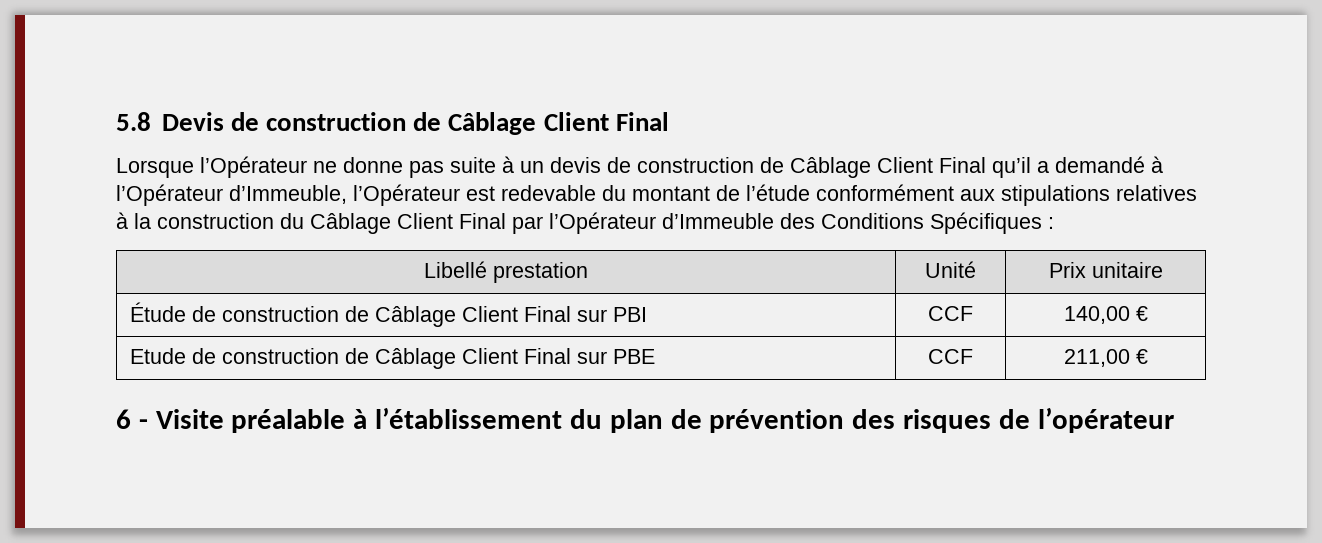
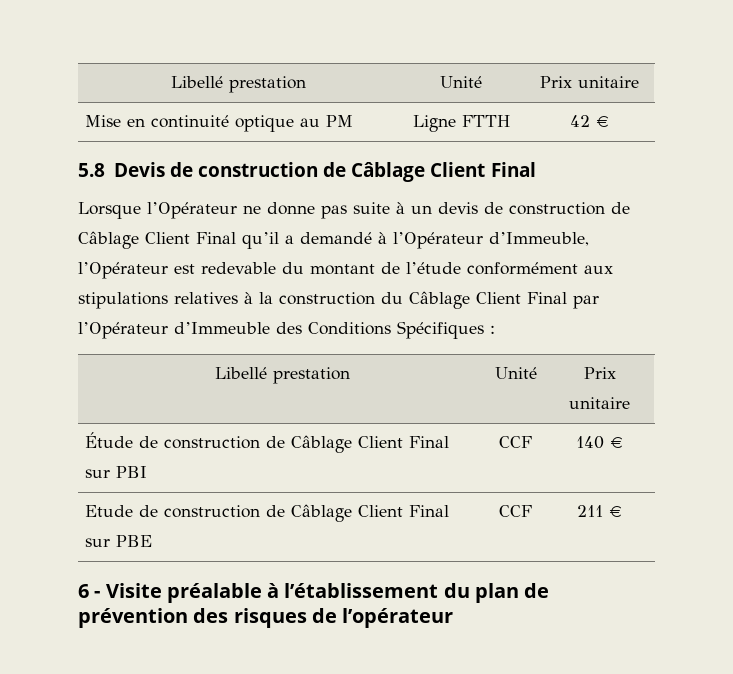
(116, 121) none -> [170,76,306,93] [440,76,482,88] [540,76,639,88] [85,115,354,132] [412,115,510,132] [570,115,609,127] Libellé prestation | Unité | Prix unitaire // Mise en continuité optique au PM | Ligne FTTH | 42 € //
[1063,306,1130,324] 140,00 -> [576,436,604,449] 140
[1063,349,1130,367] 211,00 -> [577,505,603,517] 211

